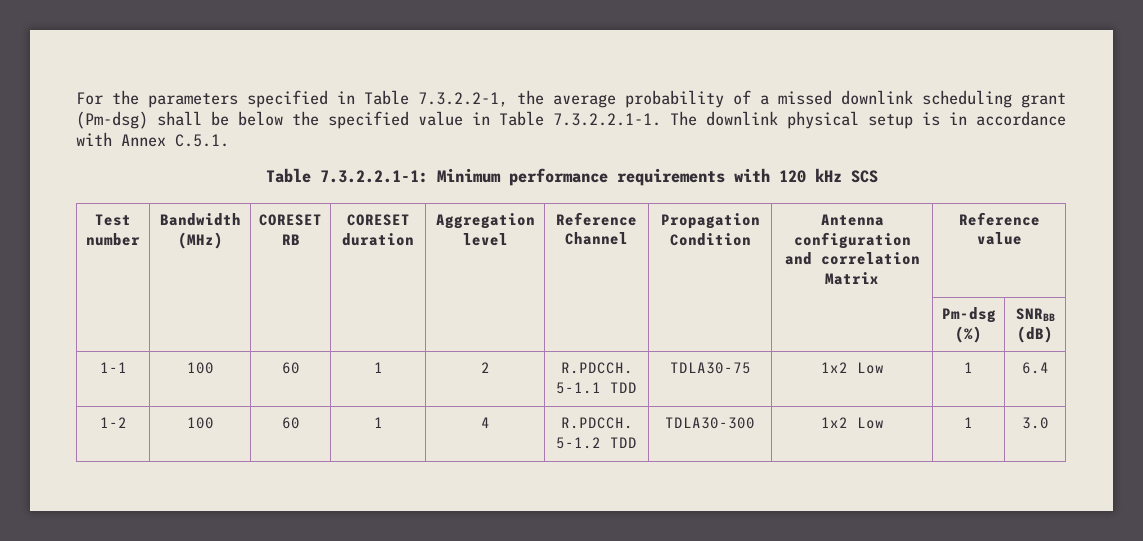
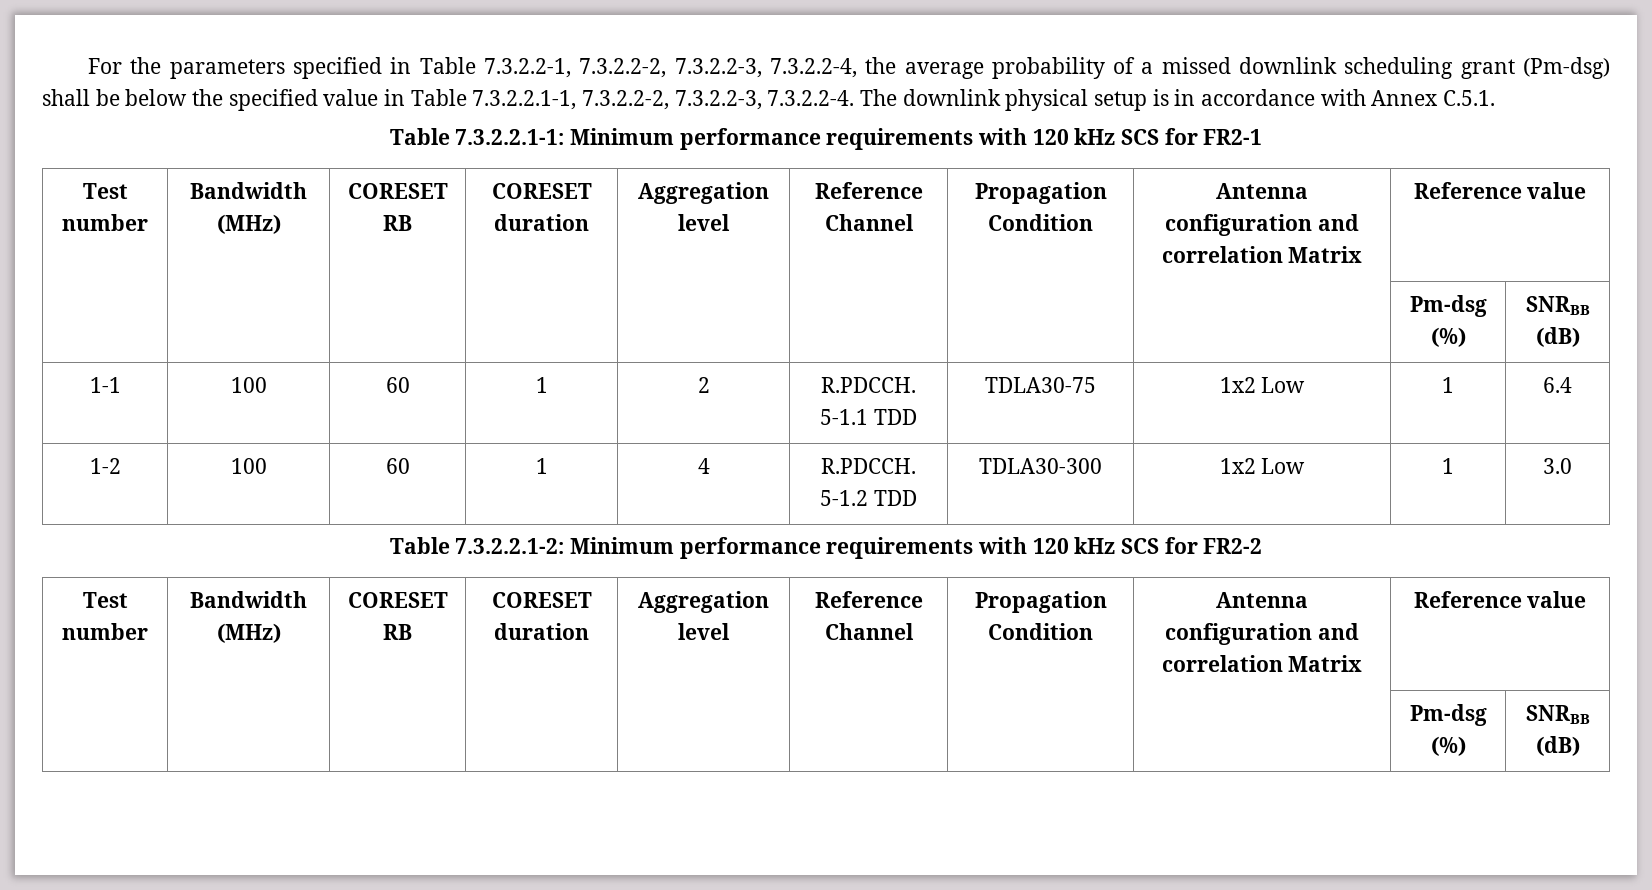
(508, 99) none -> [579,58,857,78] 7.3.2.2-2, 7.3.2.2-3, 7.3.2.2-4,
[553,113,661,126] 7.3.2.2.1-1. -> [472,90,855,110] 7.3.2.2.1-1, 7.3.2.2-2, 7.3.2.2-3, 7.3.2.2-4.
(878, 176) none -> [1164,128,1263,145] for FR2-1
(1049, 423) none -> [389,537,1263,559] [82,592,128,608] [62,623,148,640] [190,591,307,608] [216,623,281,643] [347,592,448,608] [383,624,412,640] [491,592,592,608] [494,623,589,640] [638,591,769,613] [678,623,730,640] [814,591,923,608] [824,623,914,640] [974,591,1107,613] [988,623,1093,640] [1216,592,1308,608] [1165,623,1359,645] [1161,655,1363,672] [1413,591,1587,608] [1409,704,1487,726] [1430,736,1466,756] [1525,705,1590,724] [1535,736,1580,756] // Table 7.3.2.2.1-2: Minimum performance requirements with 120 kHz SCS for FR2-2 // Test number | Bandwidth (MHz) | CORESET RB | CORESET duration | Aggregation level | Reference Channel | Propagation Condition | Antenna configuration and correlation Matrix | Reference value // | | | | | | | | Pm-dsg (%) | SNRBB (dB)

